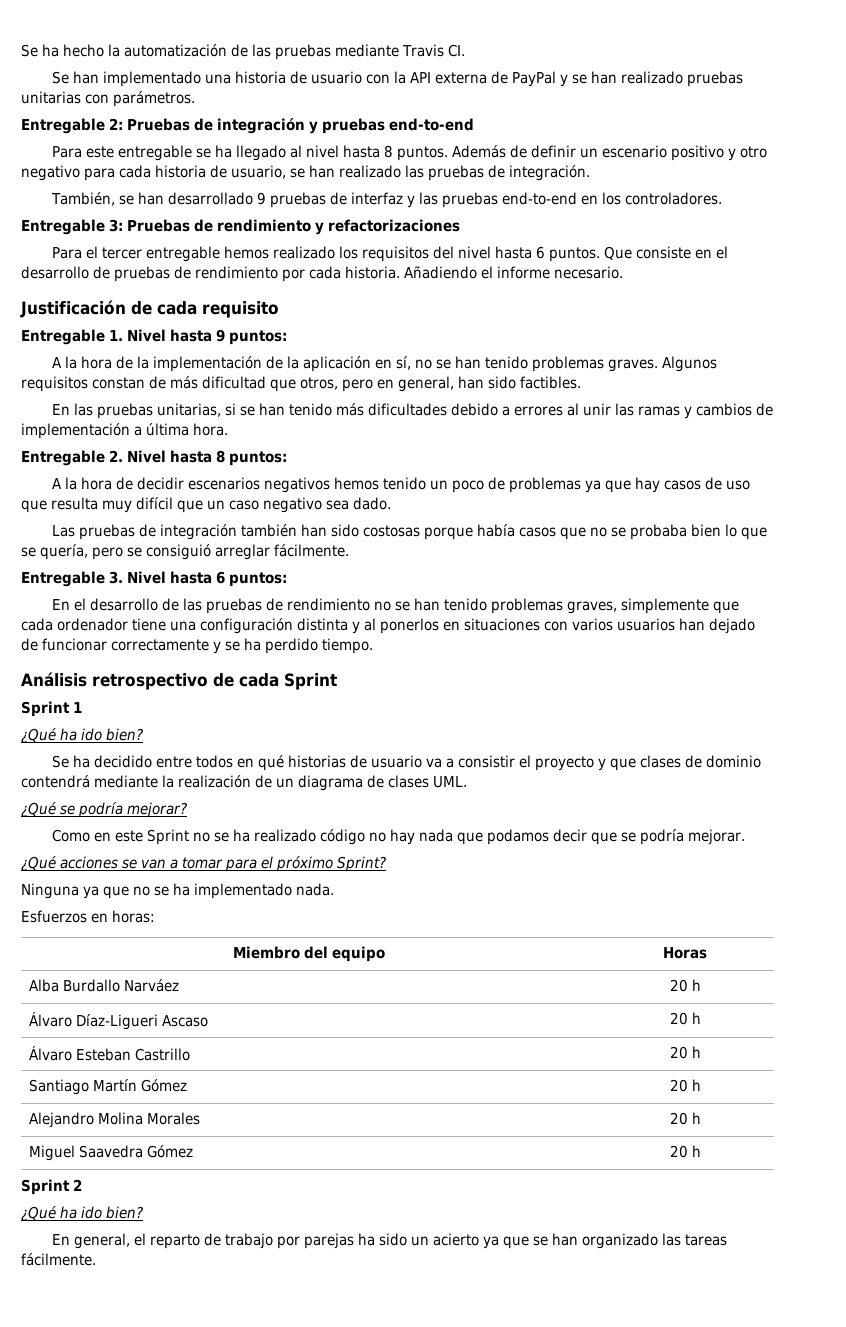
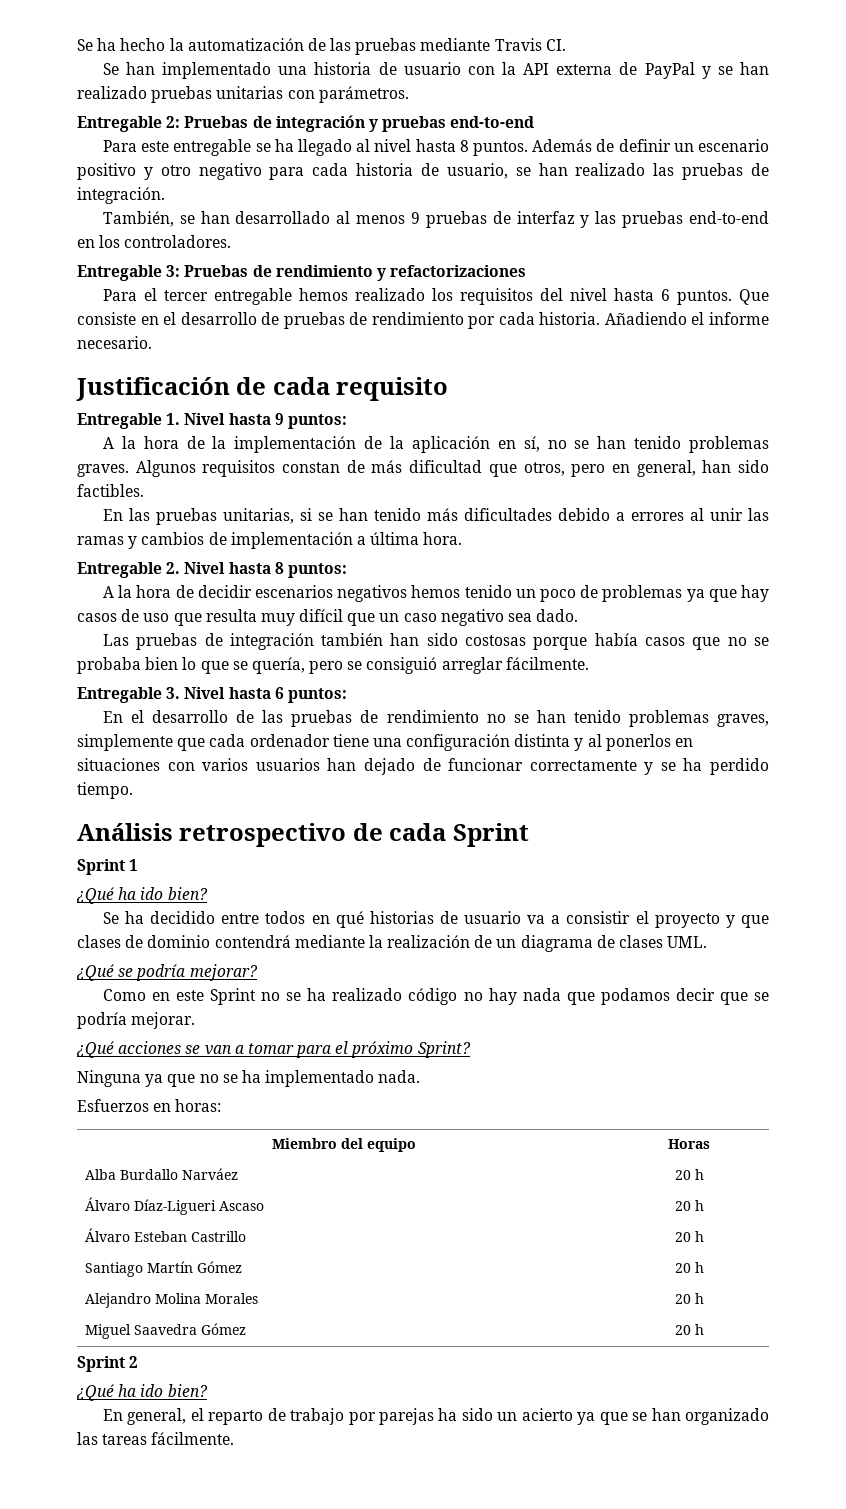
(254, 198) none -> [336,211,406,224] al menos

